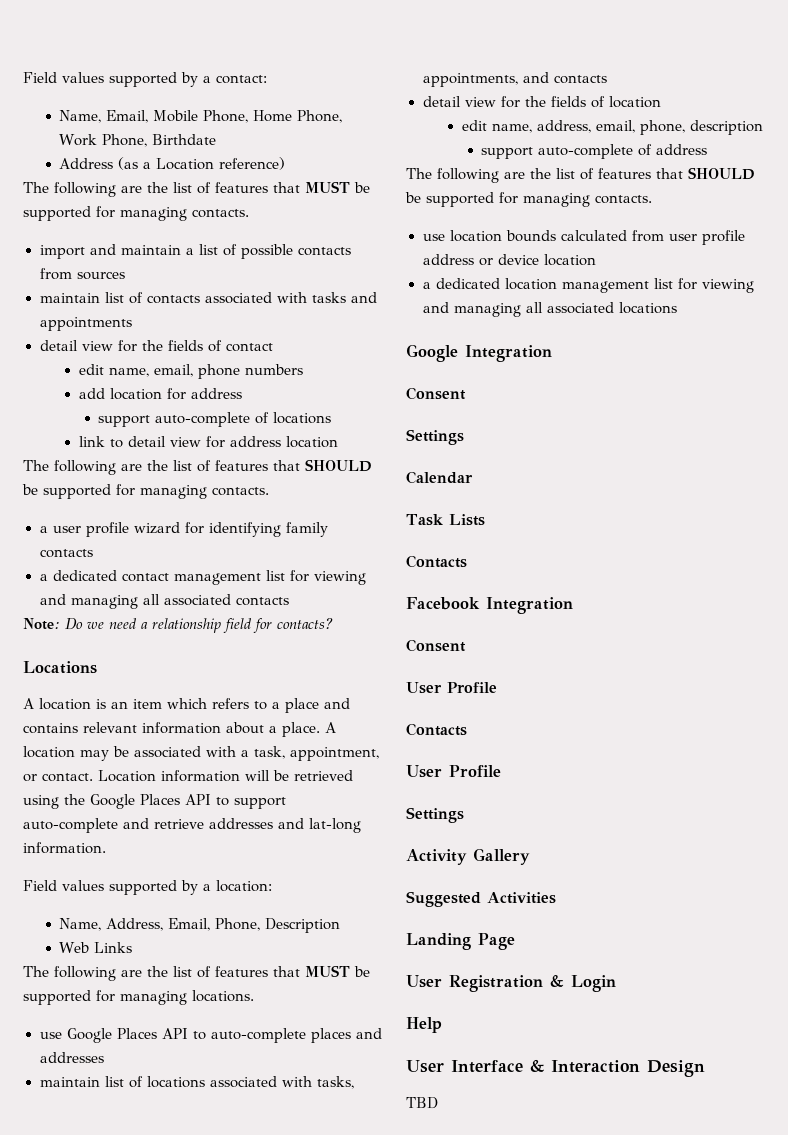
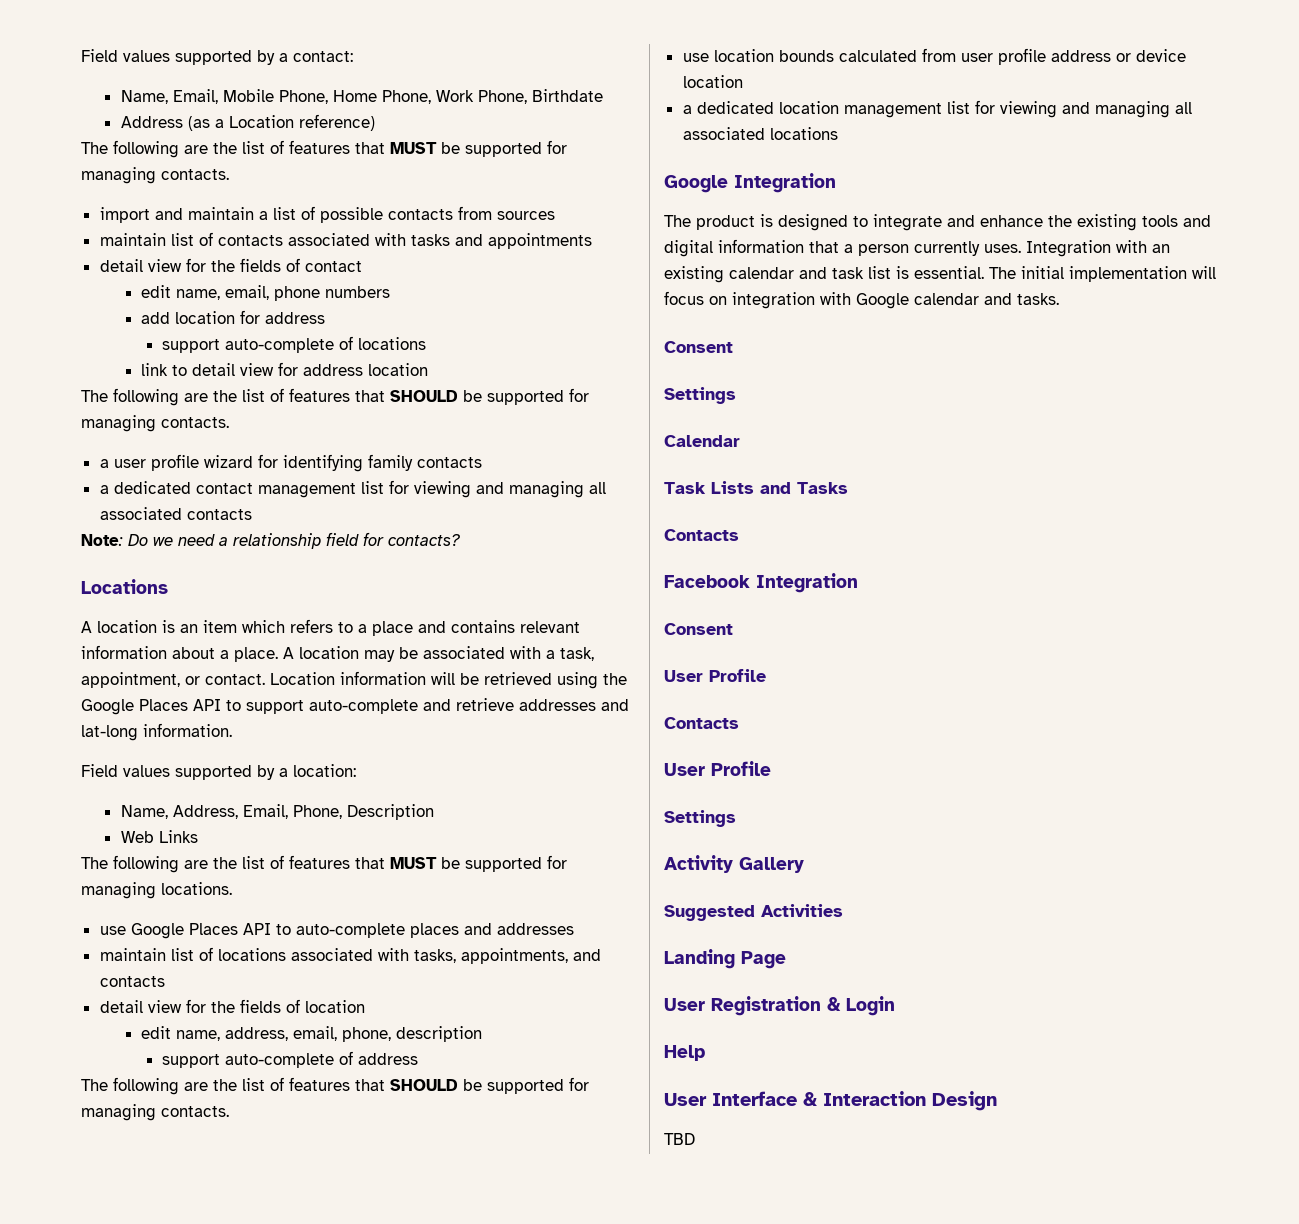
(552, 353) none -> [664,214,1211,231] [664,239,1170,257] [664,266,1216,283] [664,291,1059,309] // The product is designed to integrate and enhance the existing tools and digital information that a person currently uses. Integration with an existing calendar and task list is essential. The initial implementation will focus on integration with Google calendar and tasks.
(485, 520) none -> [760,482,848,494] and Tasks

